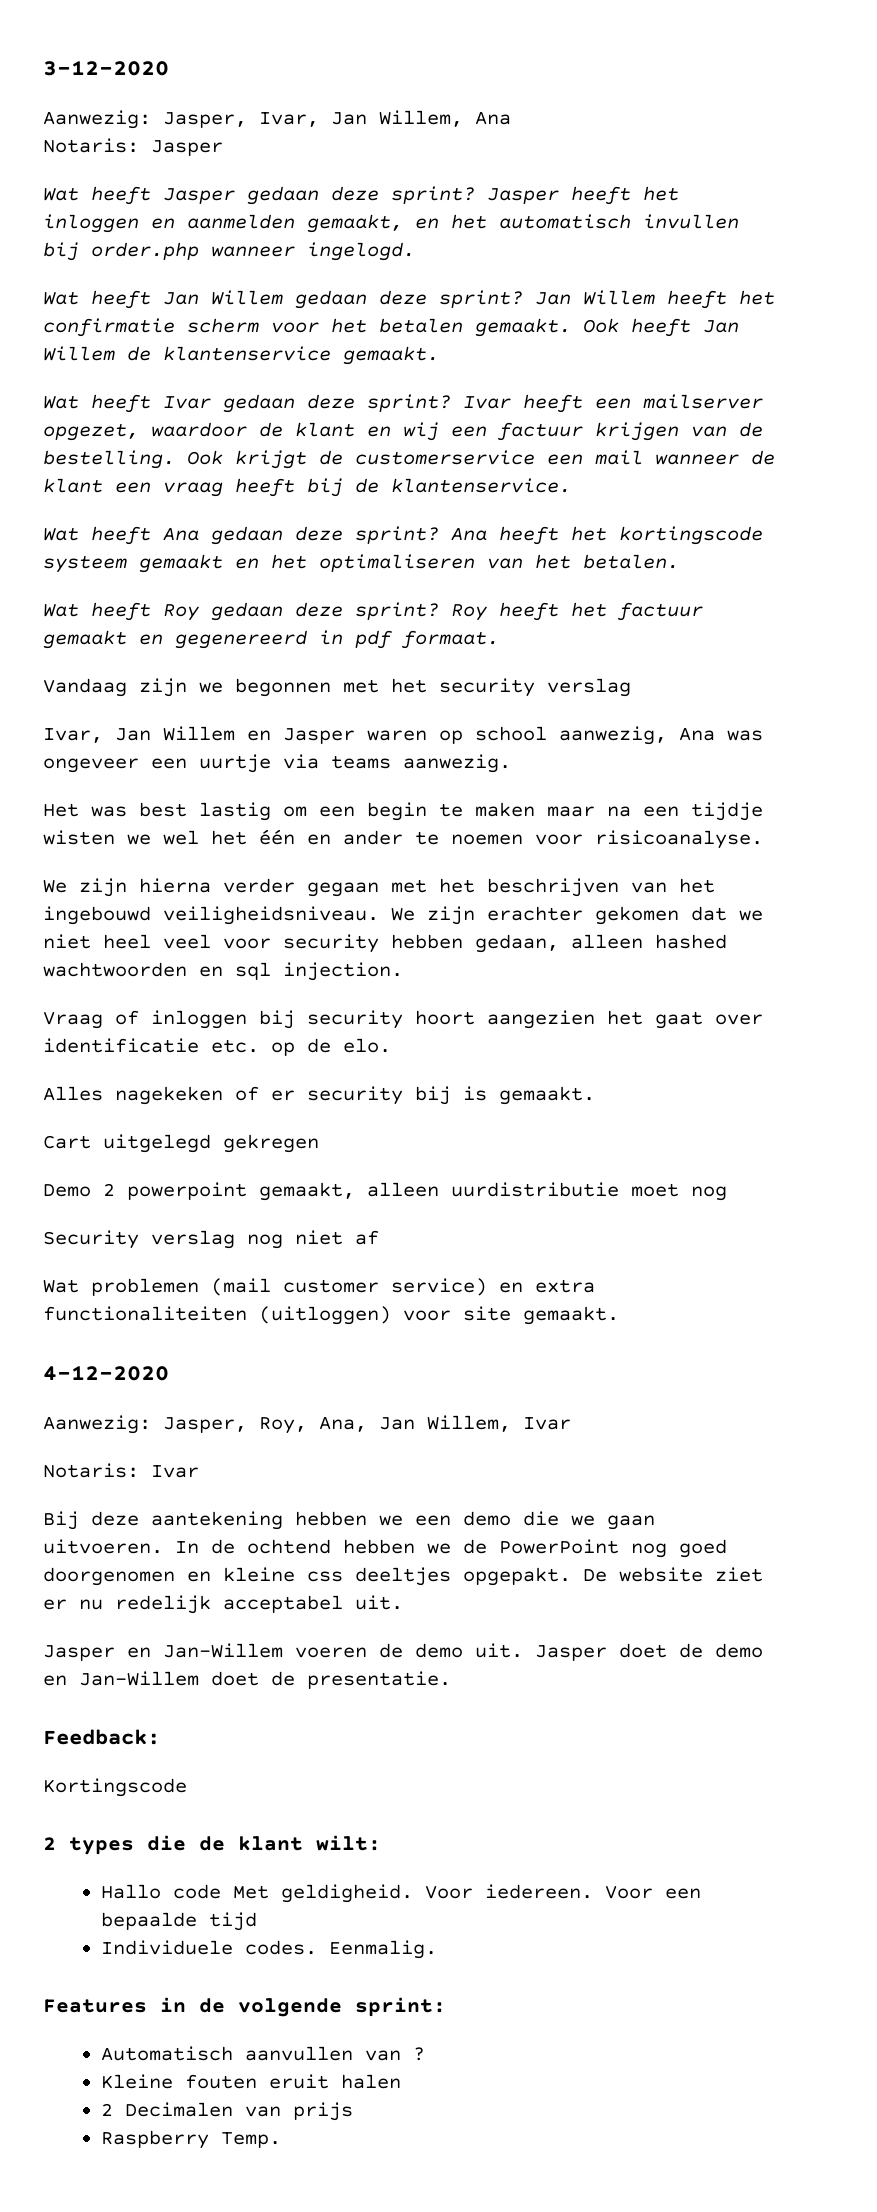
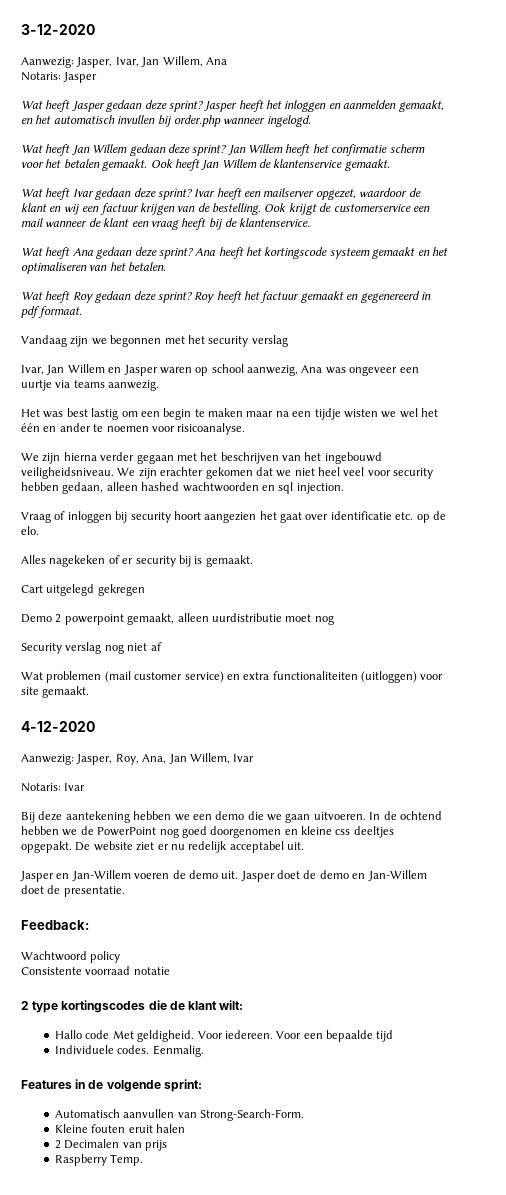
[43,1778,187,1797] [43,1837,134,1855] Kortingscode // 2 types -> [21,951,121,963] [21,966,170,975] [21,1000,146,1013] Wachtwoord policy // Consistente voorraad notatie // 2 type kortingscodes
[413,2047,426,2061] ? -> [200,1109,305,1121] Strong-Search-Form.

